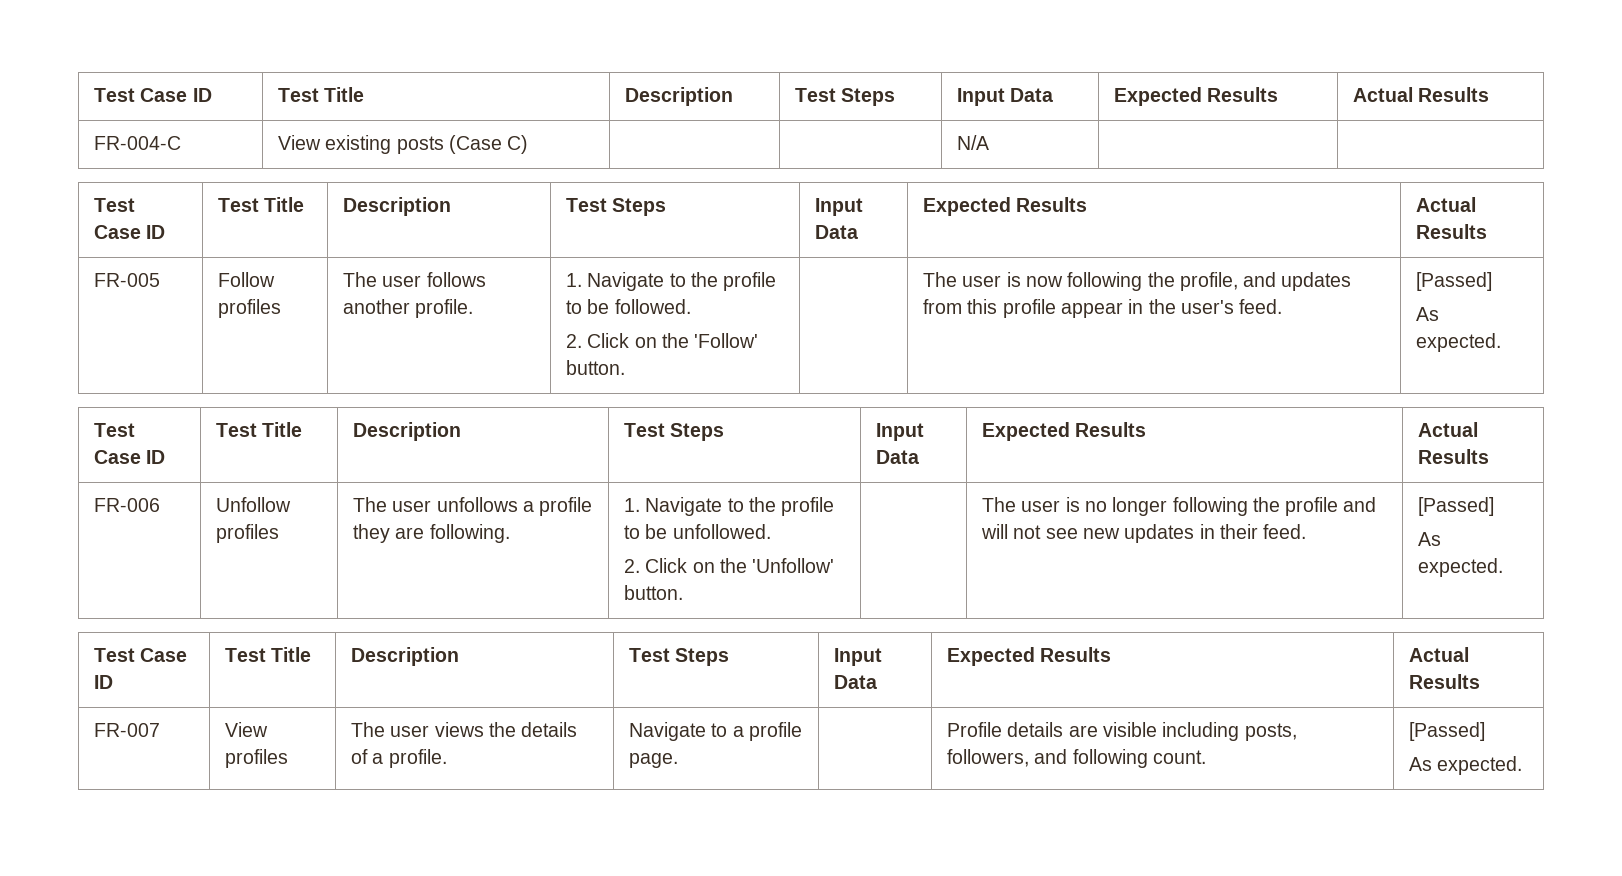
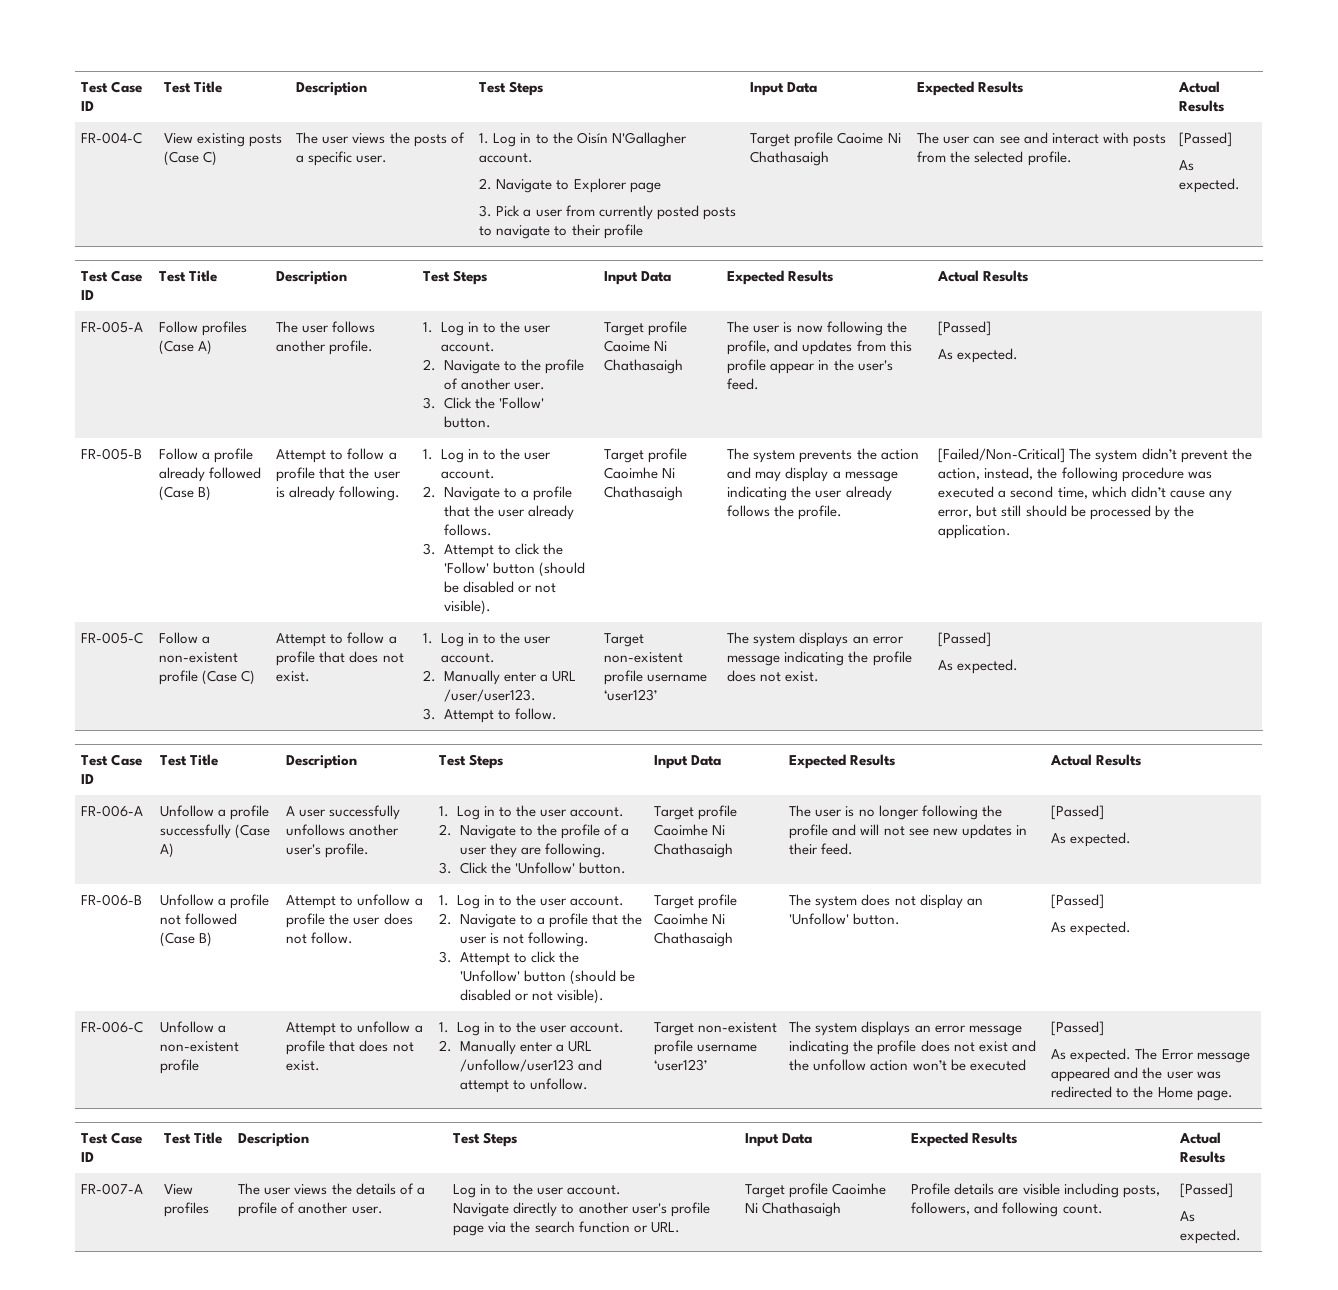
[957,135,990,150] [94,198,136,212] [94,225,166,239] [218,197,305,212] [343,197,452,216] [566,198,667,216] [815,198,864,216] [815,225,859,239] [923,197,1088,216] [1416,197,1477,212] [1416,224,1488,239] [94,273,161,287] [218,272,276,287] [218,299,282,318] [343,272,486,287] [343,299,474,318] [566,272,777,291] [566,299,691,314] [566,333,759,348] [566,360,626,375] [923,272,1352,291] [923,299,1283,318] | | N/A | | // Test Case ID | Test Title | Description | Test Steps | Input Data | Expected Results | Actual Results // FR-005 | Follow profiles | The user follows another profile. | 1. Navigate to the profile to be followed. // 2. Click on the 'Follow' button. | | The user is now following the profile, and updates from this profile appear in the user's feed. -> [296,132,465,147] [296,151,388,166] [479,132,687,147] [479,153,534,163] [479,178,661,193] [479,205,736,220] [479,224,643,239] [750,132,901,147] [750,151,830,166] [917,132,1166,147] [917,151,1072,166] The user views the posts of a specific user. | 1. Log in to the Oisín N'Gallagher account. // 2. Navigate to Explorer page // 3. Pick a user from currently posted posts to navigate to their profile | Target profile Caoime Ni Chathasaigh | The user can see and interact with posts from the selected profile.
[94,498,161,512] [216,497,292,512] [216,524,280,543] [353,497,593,516] [353,524,510,543] [624,497,835,516] [624,524,771,539] [624,558,835,573] [624,585,684,600] [982,497,1377,516] [981,524,1307,543] FR-006 | Unfollow profiles | The user unfollows a profile they are following. | 1. Navigate to the profile to be unfollowed. // 2. Click on the 'Unfollow' button. | | The user is no longer following the profile and will not see new updates in their feed. -> [81,321,144,333] [159,321,248,336] [159,340,213,355] [276,321,376,333] [276,340,374,355] [423,321,552,336] [440,342,495,352] [423,359,584,374] [443,378,545,390] [423,397,544,409] [443,416,491,428] [604,321,688,336] [604,340,668,352] [604,359,684,374] [727,321,907,336] [727,340,912,355] [727,359,893,374] [727,378,760,390] [938,321,992,336] [938,348,1019,363] [81,448,143,460] [159,448,254,463] [159,467,262,482] [159,486,212,501] [276,448,397,463] [276,467,401,482] [276,486,401,501] [423,448,552,463] [440,469,495,479] [423,486,572,501] [443,505,574,520] [443,524,492,536] [423,543,563,558] [443,562,585,577] [443,581,556,593] [443,600,491,615] [604,448,688,463] [604,467,676,479] [604,486,684,501] [727,448,919,463] [727,467,898,482] [727,486,892,501] [727,505,843,520] [938,448,1252,463] [938,467,1212,482] [938,486,1232,501] [938,505,1194,520] [938,524,1012,539] [81,632,144,644] [159,632,211,644] [159,652,239,663] [159,670,256,685] [276,632,397,647] [276,651,404,666] [276,671,311,682] [423,632,552,647] [440,653,495,663] [423,670,576,685] [443,689,536,702] [423,708,557,723] [604,633,645,647] [604,652,684,663] [604,670,708,685] [604,689,658,701] [727,632,904,647] [727,651,912,666] [727,670,820,682] FR-005-A | Follow profiles (Case A) | The user follows another profile. | 1. Log in to the user account. // 2. Navigate to the profile of another user. // 3. Click the 'Follow' button. | Target profile Caoime Ni Chathasaigh | The user is now following the profile, and updates from this profile appear in the user's feed. | [Passed] // As expected. // FR-005-B | Follow a profile already followed (Case B) | Attempt to follow a profile that the user is already following. | 1. Log in to the user account. // 2. Navigate to a profile that the user already follows. // 3. Attempt to click the 'Follow' button (should be disabled or not visible). | Target profile Caoimhe Ni Chathasaigh | The system prevents the action and may display a message indicating the user already follows the profile. | [Failed/Non-Critical] The system didn’t prevent the action, instead, the following procedure was executed a second time, which didn’t cause any error, but still should be processed by the application. // FR-005-C | Follow a non-existent profile (Case C) | Attempt to follow a profile that does not exist. | 1. Log in to the user account. // 2. Manually enter a URL /user/user123. // 3. Attempt to follow. | Target non-existent profile username ‘user123’ | The system displays an error message indicating the profile does not exist.
[94,723,161,737] FR-007 -> [81,805,144,817] [160,805,270,820] [160,824,271,839] [160,843,175,858] [286,805,401,820] [286,824,400,836] [286,843,370,858] [439,805,625,820] [439,824,630,839] [459,843,606,858] [439,862,626,874] [654,805,738,820] [654,824,726,836] [654,843,734,858] [789,805,1002,820] [789,824,1027,839] [789,843,854,855] [1051,805,1105,820] [1051,832,1132,847] [81,894,143,906] [160,894,270,909] [160,913,238,925] [160,932,213,947] [286,894,423,909] [286,913,413,928] [286,932,354,944] [439,894,625,909] [439,913,643,928] [459,932,589,947] [439,951,579,966] [459,970,635,985] [459,989,604,1004] [654,894,738,909] [654,913,726,925] [654,932,734,947] [789,894,983,909] [789,913,901,925] [1051,894,1105,909] [1051,921,1132,936] [81,1021,144,1033] [160,1021,227,1033] [160,1041,240,1052] [160,1059,200,1074] [286,1021,423,1036] [286,1040,414,1055] [286,1060,321,1071] [439,1021,625,1036] [439,1040,592,1055] [459,1059,602,1072] [459,1078,588,1093] [654,1022,778,1036] [654,1040,758,1055] [654,1059,708,1071] [789,1021,1022,1036] [789,1040,1036,1055] [789,1059,1026,1071] [1051,1021,1105,1036] [1051,1048,1250,1063] [1051,1067,1221,1082] [1051,1086,1233,1101] [81,1132,143,1144] [81,1152,95,1162] [164,1132,223,1144] [238,1133,310,1147] [453,1132,518,1147] [745,1133,813,1147] [911,1132,1018,1147] [1179,1132,1222,1144] [1180,1151,1226,1163] [81,1183,144,1195] FR-006-A | Unfollow a profile successfully (Case A) | A user successfully unfollows another user's profile. | 1. Log in to the user account. // 2. Navigate to the profile of a user they are following. // 3. Click the 'Unfollow' button. | Target profile Caoimhe Ni Chathasaigh | The user is no longer following the profile and will not see new updates in their feed. | [Passed] // As expected. // FR-006-B | Unfollow a profile not followed (Case B) | Attempt to unfollow a profile the user does not follow. | 1. Log in to the user account. // 2. Navigate to a profile that the user is not following. // 3. Attempt to click the 'Unfollow' button (should be disabled or not visible). | Target profile Caoimhe Ni Chathasaigh | The system does not display an 'Unfollow' button. | [Passed] // As expected. // FR-006-C | Unfollow a non-existent profile | Attempt to unfollow a profile that does not exist. | 1. Log in to the user account. // 2. Manually enter a URL /unfollow/user123 and attempt to unfollow. | Target non-existent profile username ‘user123’ | The system displays an error message indicating the profile does not exist and the unfollow action won’t be executed | [Passed] // As expected. The Error message appeared and the user was redirected to the Home page. // Test Case ID | Test Title | Description | Test Steps | Input Data | Expected Results | Actual Results // FR-007-A
[388,749,447,768] [629,722,802,741] [629,753,679,768] profile. | Navigate to a profile page. | -> [238,1202,383,1217] [453,1183,621,1198] [453,1202,710,1217] [453,1221,680,1236] [745,1183,887,1198] [745,1202,842,1217] profile of another user. | Log in to the user account. // Navigate directly to another user's profile page via the search function or URL. | Target profile Caoimhe Ni Chathasaigh

